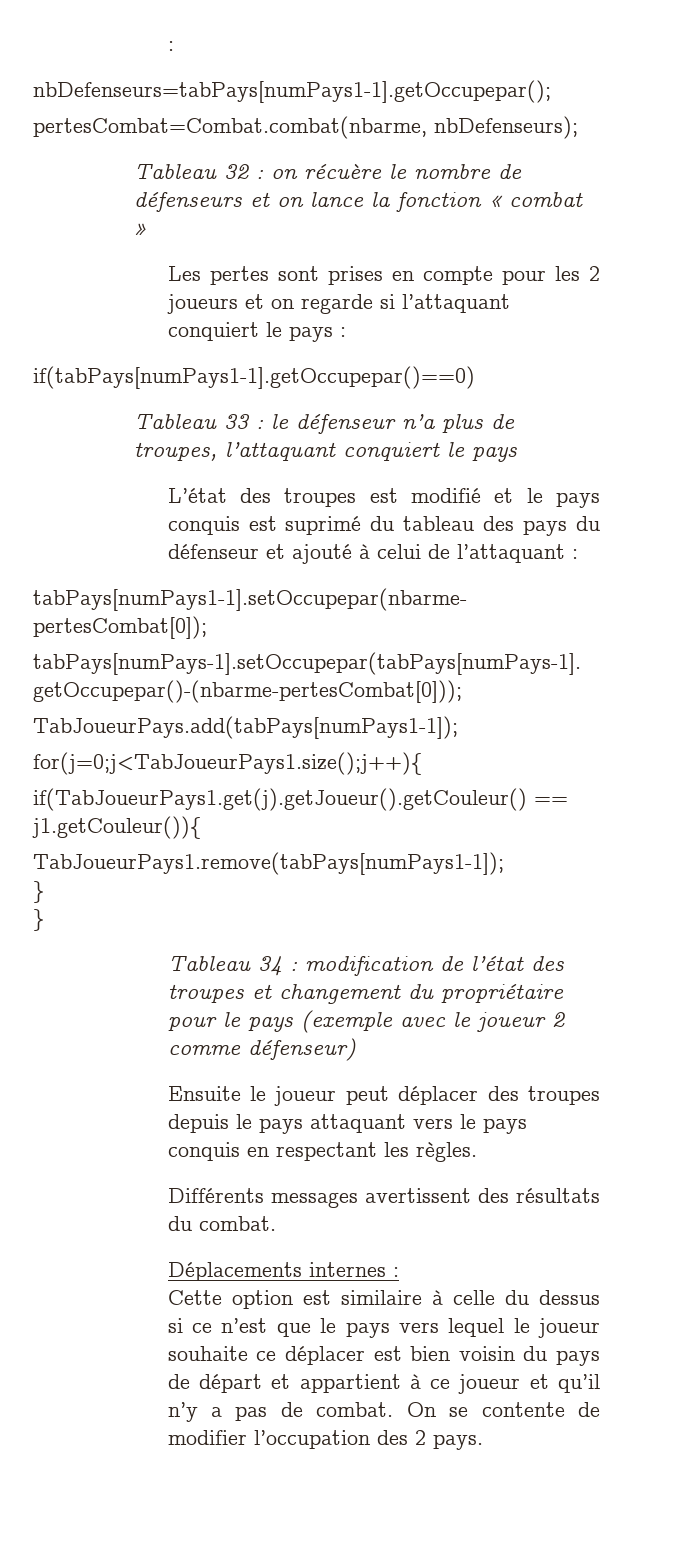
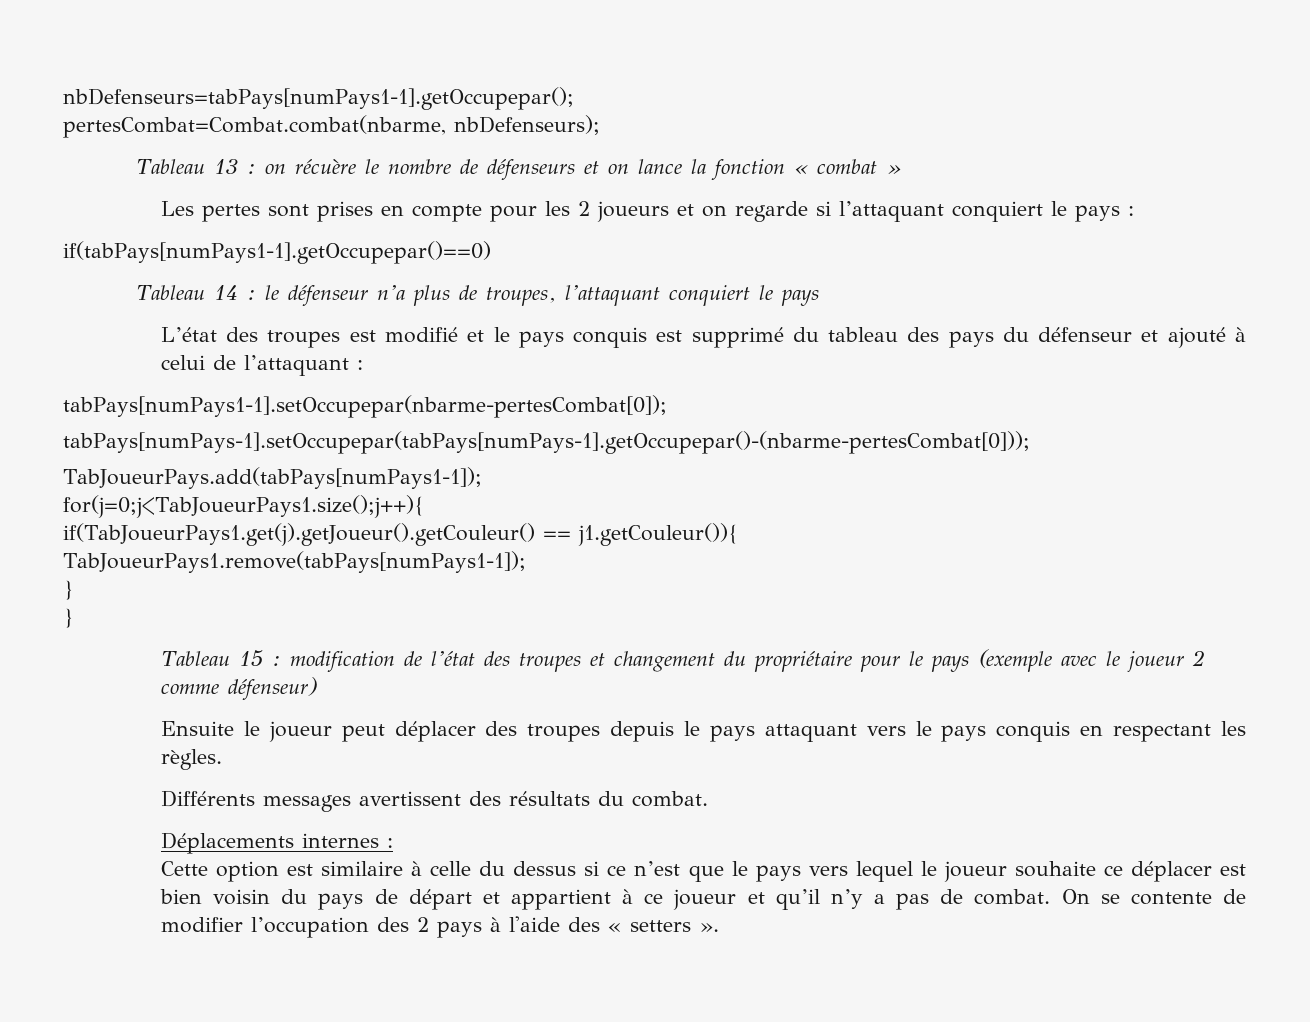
[167,41,174,51] : // -> (63, 98) none
[223,164,249,179] 32 -> [214,159,239,174] 13
[223,414,250,429] 33 -> [214,285,239,300] 14
[285,516,362,535] suprimé -> [691,327,784,348] supprimé
[257,956,282,976] 34 -> [238,650,263,667] 15
[432,1434,483,1450] pays. -> [436,916,719,938] pays à l'aide des « setters ».

